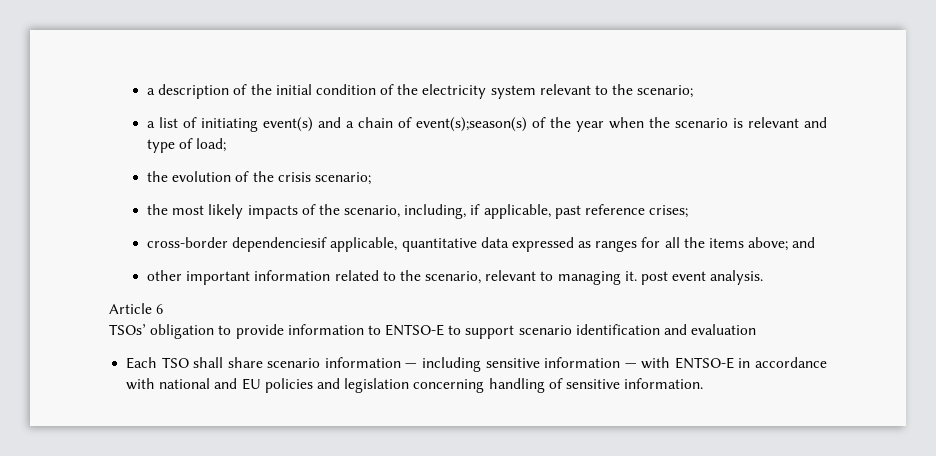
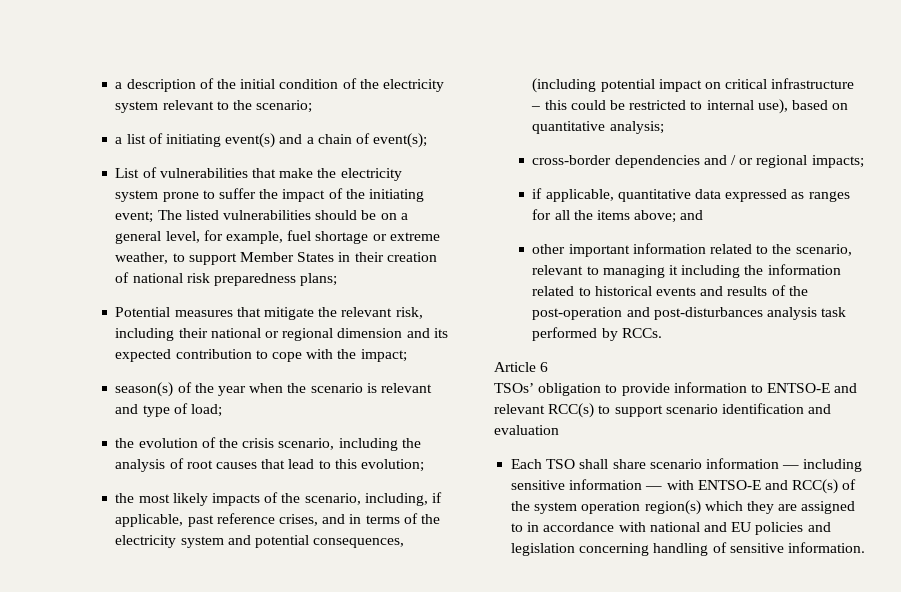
[415,117,527,132] event(s);season(s) -> [373,133,428,148] [115,167,402,181] [115,188,424,202] [115,210,408,223] [115,230,440,244] [115,252,437,265] [115,272,338,286] [115,307,423,320] [115,328,448,341] [115,349,407,362] [115,382,174,397] event(s); // List of vulnerabilities that make the electricity system prone to suffer the impact of the initiating event; The listed vulnerabilities should be on a general level, for example, fuel shortage or extreme weather, to support Member States in their creation of national risk preparedness plans; // Potential measures that mitigate the relevant risk, including their national or regional dimension and its expected contribution to cope with the impact; // season(s)
[314,172,371,185] scenario; -> [278,438,421,451] [115,458,424,472] scenario, including the analysis of root causes that lead to this evolution;
[649,205,689,218] [146,237,328,252] crises; // cross-border dependenciesif -> [279,513,440,526] [115,535,405,548] [532,78,855,93] [531,99,849,114] [532,121,664,134] [532,155,864,168] [532,188,543,199] crises, and in terms of the electricity system and potential consequences, (including potential impact on critical infrastructure – this could be restricted to internal use), based on quantitative analysis; // cross-border dependencies and / or regional impacts; // if
[624,270,764,285] it. post event analysis. -> [669,264,841,278] [532,285,808,296] [532,307,847,320] [532,327,662,341] it including the information related to historical events and results of the post-operation and post-disturbances analysis task performed by RCCs.
(445, 330) none -> [834,383,858,393] [494,403,595,418] and relevant RCC(s)
(734, 363) none -> [764,479,857,494] [511,500,856,515] [511,523,524,532] and RCC(s) of the system operation region(s) which they are assigned to

